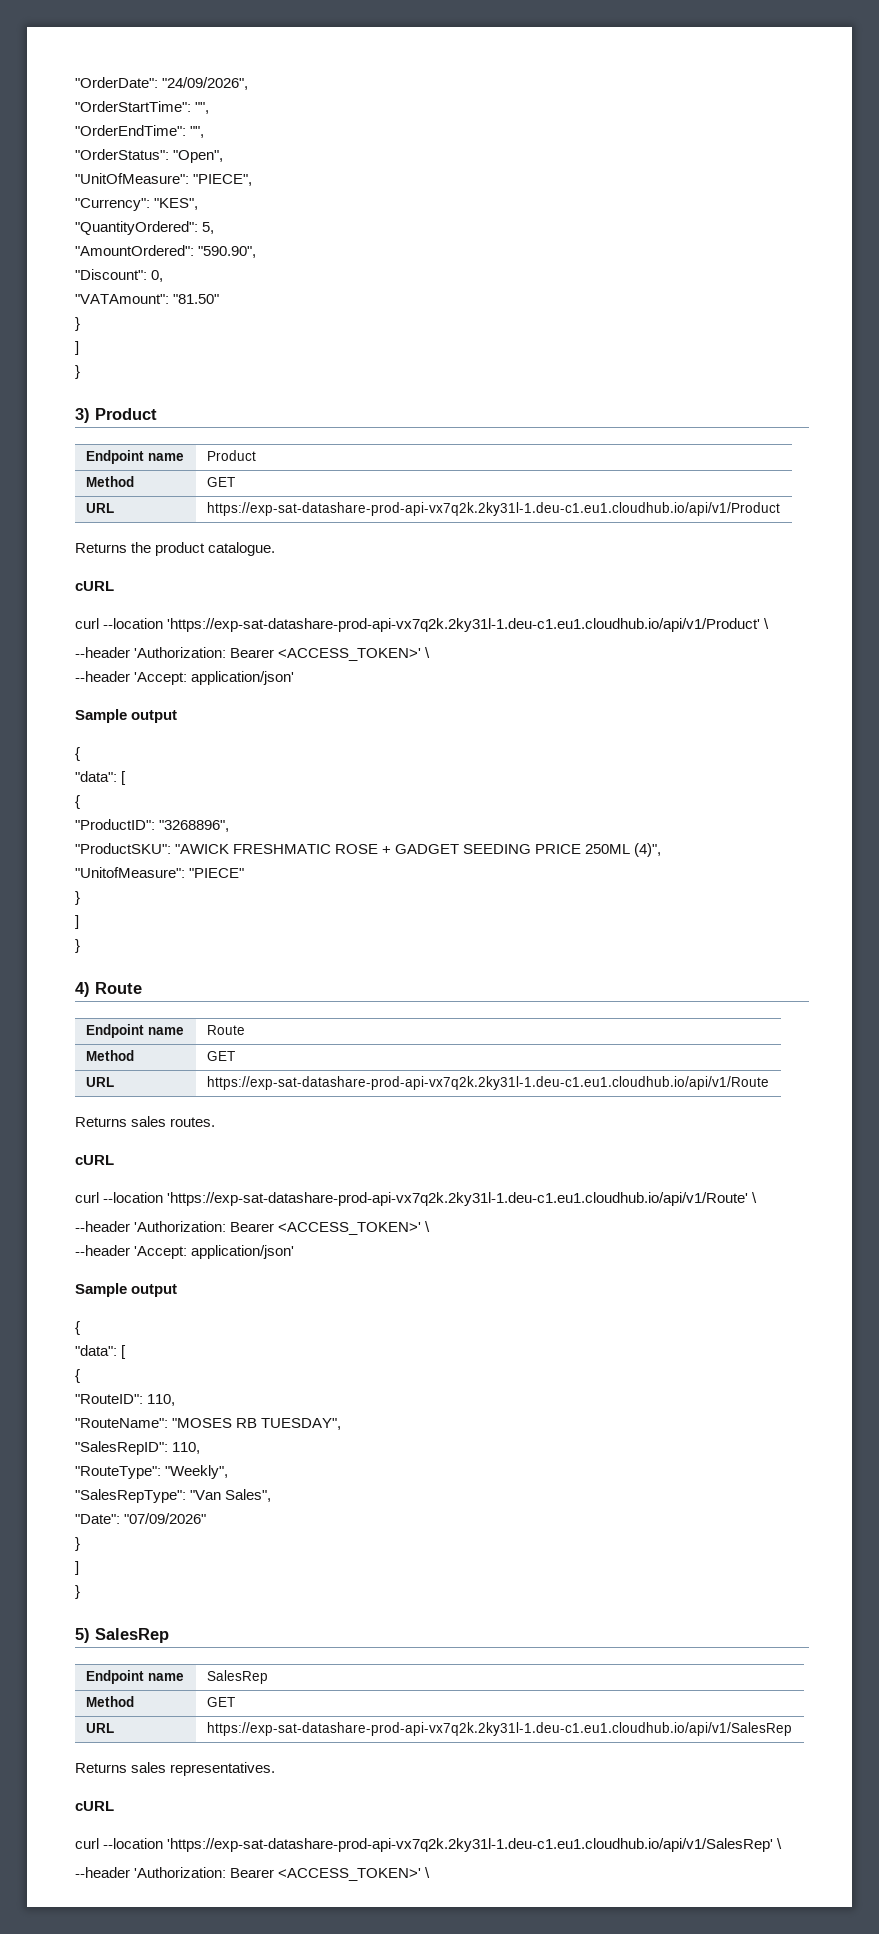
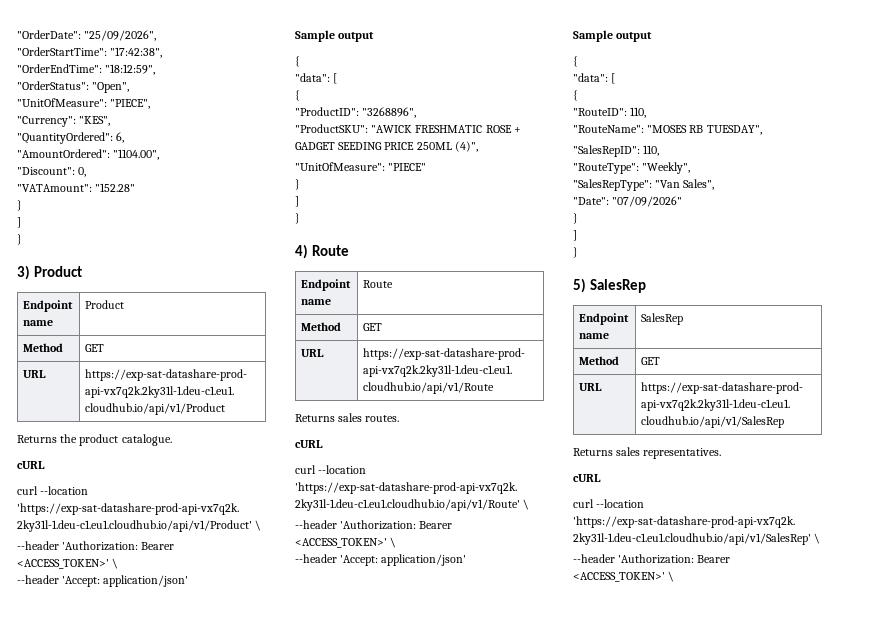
[162,77,249,90] "24/09/2026", -> [84,30,157,41] "25/09/2026",
[195,102,210,114] "", -> [110,47,163,58] "17:42:38",
[190,126,205,138] "", -> [105,64,156,75] "18:12:59",
[202,222,215,234] 5, -> [116,132,125,143] 6,
[198,246,257,258] "590.90", -> [113,149,160,160] "1104.00",
[173,294,220,304] "81.50" -> [95,183,136,192] "152.28"
[75,867,185,878] "UnitofMeasure": -> [295,162,385,171] "UnitOfMeasure":

